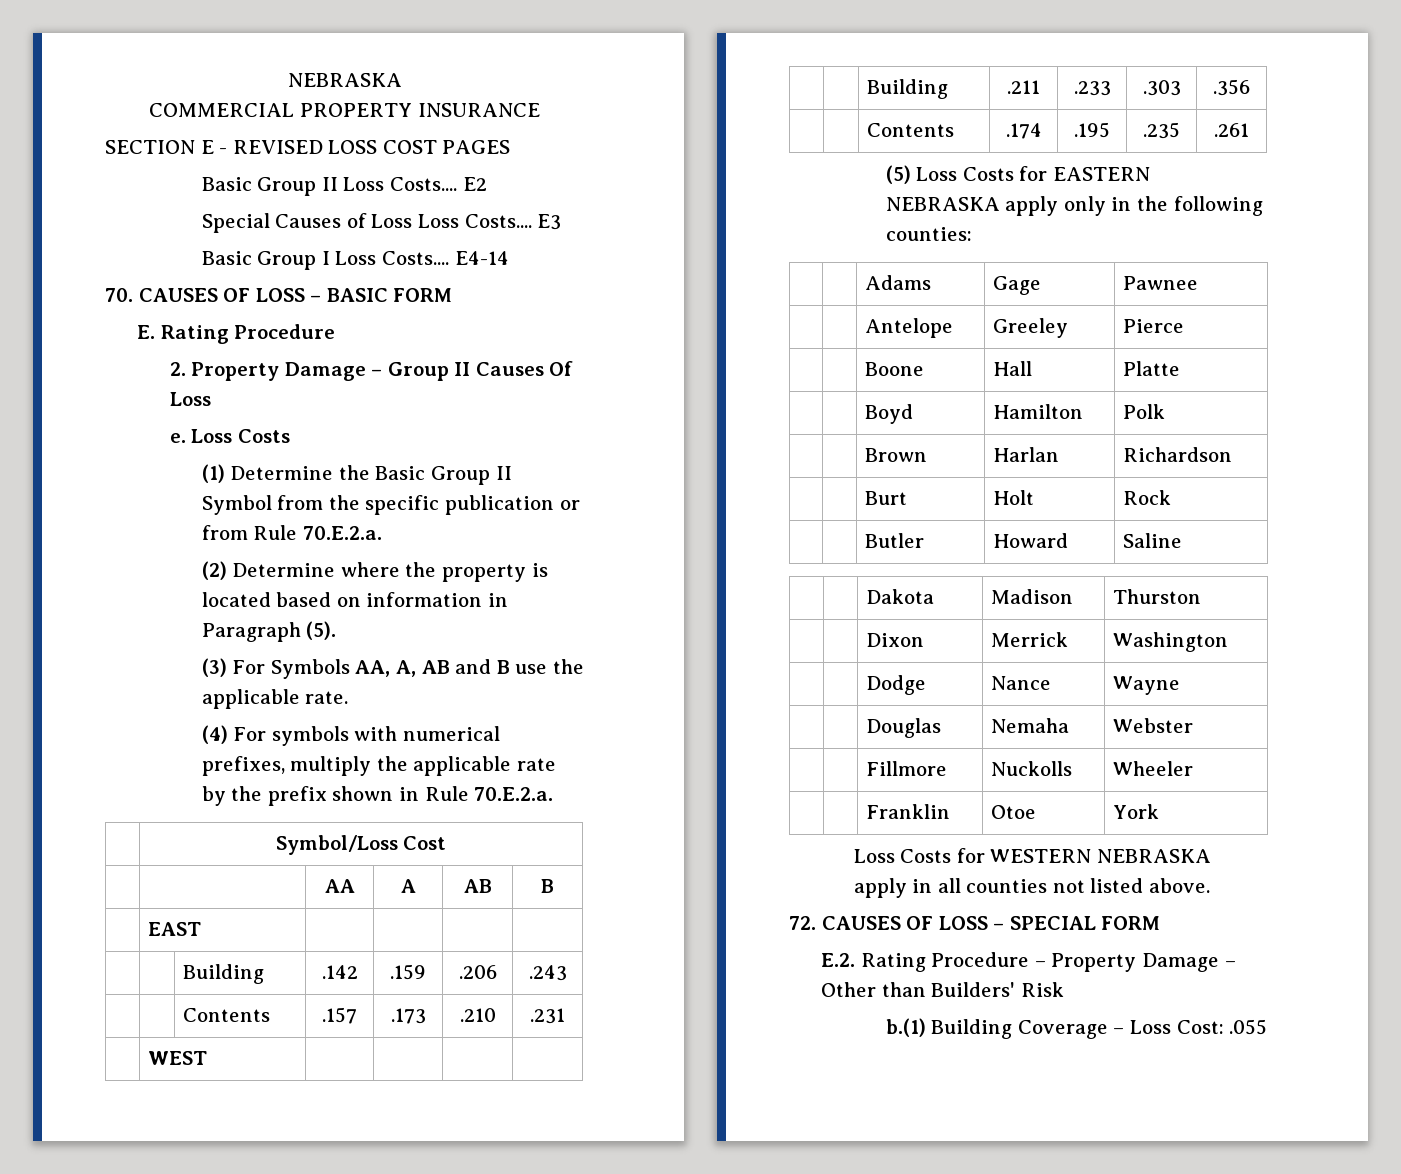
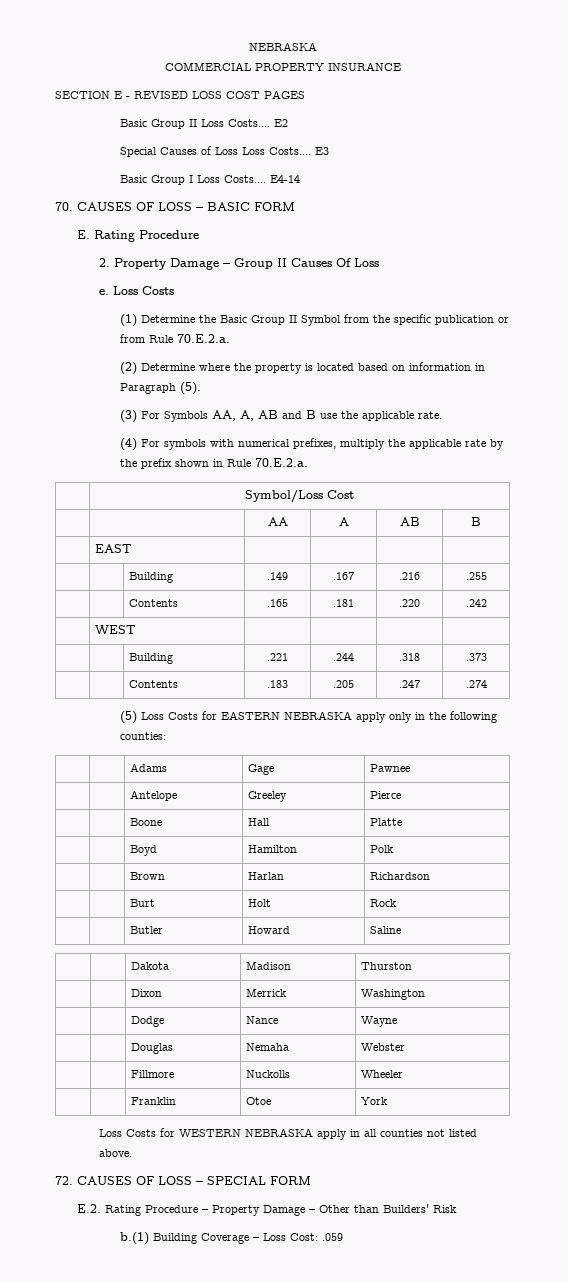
[321,965,358,979] [390,964,426,980] [458,965,497,979] [528,965,567,981] [182,1008,270,1022] [322,1007,357,1024] [390,1008,426,1024] [459,1008,496,1022] [530,1008,565,1024] [147,1051,207,1065] [866,79,948,99] [1007,80,1040,94] [1073,81,1111,96] [1142,80,1181,96] [1213,79,1250,96] [866,123,954,137] [1005,123,1042,139] [1074,122,1110,138] [1143,122,1180,139] [1214,123,1249,137] .142 | .159 | .206 | .243 // | | Contents | .157 | .173 | .210 | .231 // | WEST | | | | // | | Building | .211 | .233 | .303 | .356 // | | Contents | .174 | .195 | .235 | .261 -> [267,572,288,580] [333,572,354,580] [399,572,420,580] [465,572,487,580] [128,599,178,607] [267,599,288,607] [333,599,354,607] [399,599,420,607] [465,599,487,607] [94,625,135,635] [128,653,173,664] [267,653,288,661] [333,653,354,661] [399,653,420,661] [465,653,487,661] [128,680,178,688] [267,680,288,688] [333,680,354,688] [399,680,420,688] [465,680,487,688] .149 | .167 | .216 | .255 // | | Contents | .165 | .181 | .220 | .242 // | WEST | | | | // | | Building | .221 | .244 | .318 | .373 // | | Contents | .183 | .205 | .247 | .274
[1229,1019,1268,1035] .055 -> [322,1233,344,1241] .059

